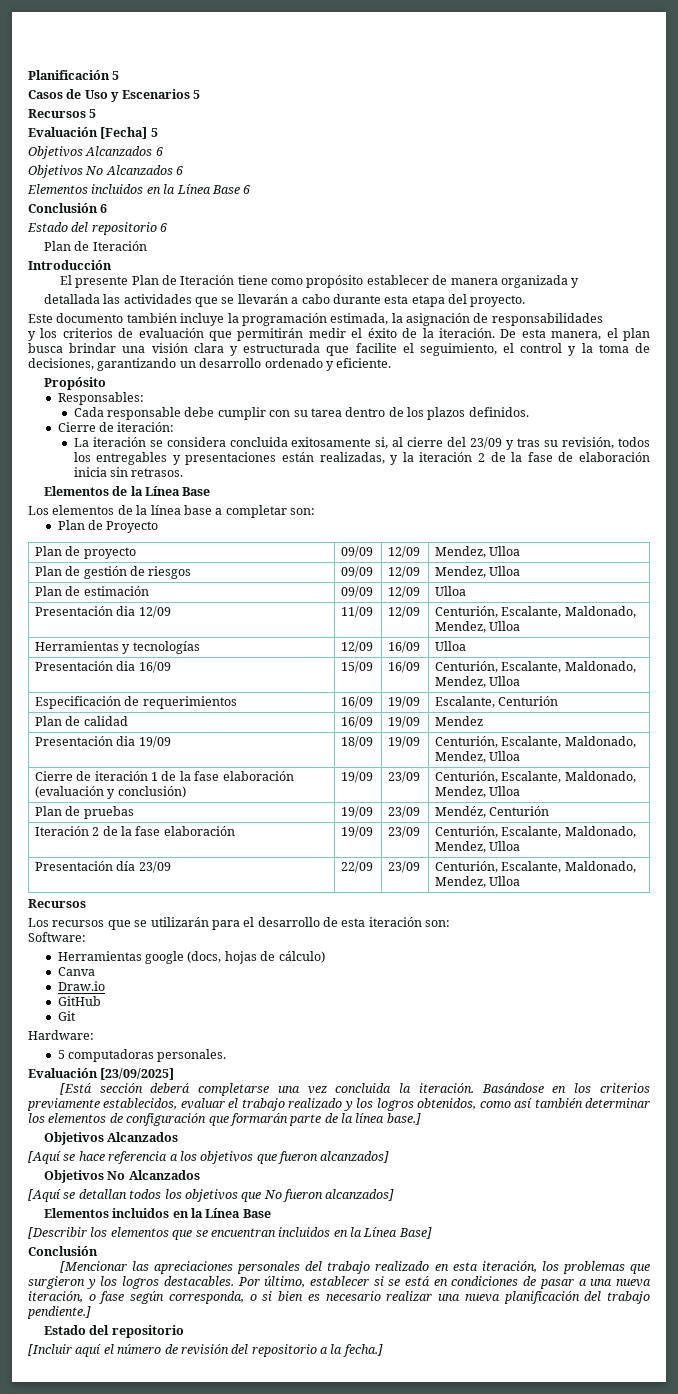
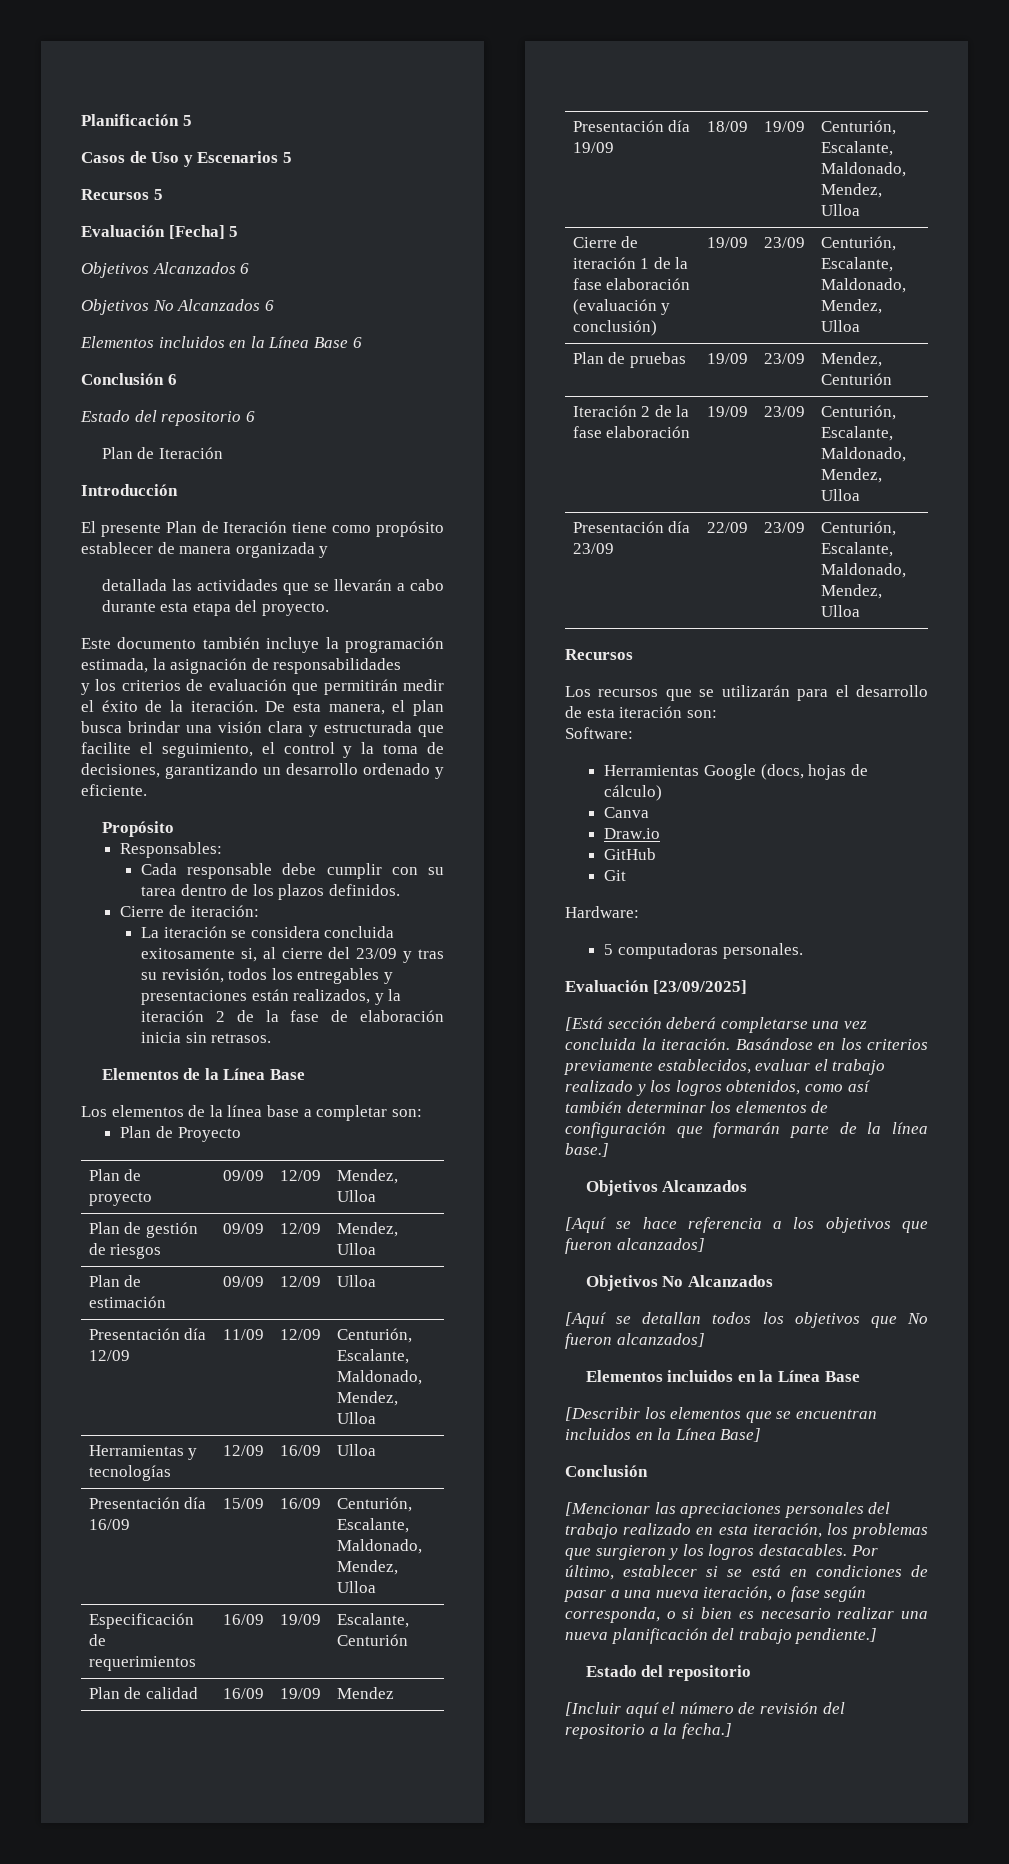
[319,452,385,464] realizadas, -> [293,989,371,1004] realizados,
[116,606,136,616] dia -> [184,1328,207,1340] día
[116,661,136,671] dia -> [184,1497,207,1509] día
[116,736,136,746] dia -> [668,120,691,132] día
[434,806,486,818] Mendéz, -> [820,352,882,367] Mendez,
[145,951,185,964] google -> [703,764,756,780] Google

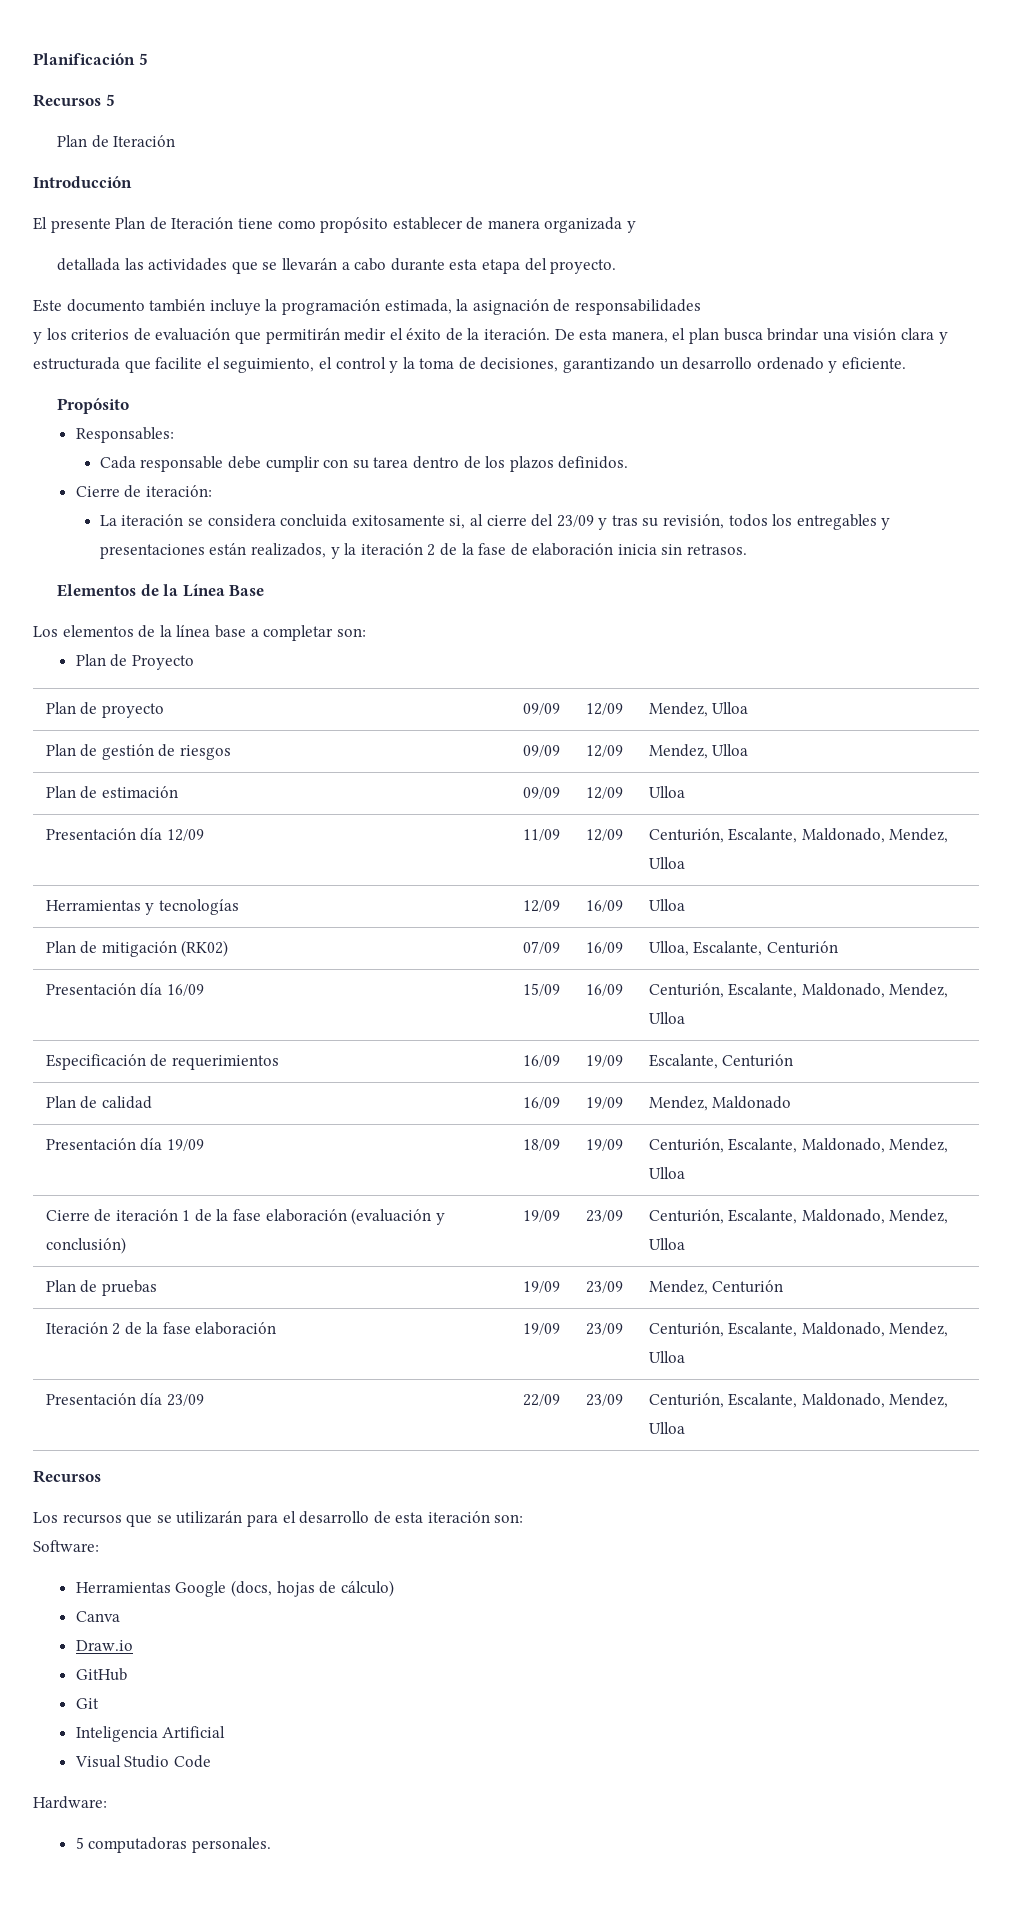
[81,151,292,167] [81,189,163,200] [81,225,239,239] [81,262,250,278] [81,299,274,315] [80,336,362,348] [81,373,177,385] [80,410,255,426] Casos de Uso y Escenarios 5 // Recursos 5 // Evaluación [Fecha] 5 // Objetivos Alcanzados 6 // Objetivos No Alcanzados 6 // Elementos incluidos en la Línea Base 6 // Conclusión 6 // Estado del repositorio 6 -> [33,94,115,107] Recursos 5
(376, 1450) none -> [45,940,229,957] [522,941,560,954] [585,942,623,954] [648,941,838,956] // Plan de mitigación (RK02) | 07/09 | 16/09 | Ulloa, Escalante, Centurión
[336,1687,394,1699] Mendez -> [648,1096,792,1111] Mendez, Maldonado
(627, 875) none -> [75,1726,226,1742] [74,1755,211,1768] // Inteligencia Artificial // Visual Studio Code
[565,980,747,994] [565,1017,867,1033] [565,1038,928,1050] [564,1059,886,1075] [565,1080,870,1096] [565,1101,829,1113] [565,1122,928,1138] [565,1143,609,1157] [585,1180,748,1196] [565,1217,928,1233] [565,1238,705,1254] [585,1275,773,1291] [565,1312,928,1328] [565,1333,705,1349] [585,1370,860,1382] [565,1407,877,1423] [565,1428,762,1442] [565,1465,648,1477] [565,1502,891,1518] [565,1523,928,1539] [565,1544,878,1560] [565,1565,928,1580] [564,1586,867,1602] [565,1607,928,1623] [565,1628,878,1644] [585,1665,751,1681] [565,1702,845,1718] [565,1723,732,1739] // Evaluación [23/09/2025] // [Está sección deberá completarse una vez concluida la iteración. Basándose en los criterios previamente establecidos, evaluar el trabajo realizado y los logros obtenidos, como así también determinar los elementos de configuración que formarán parte de la línea base.] // Objetivos Alcanzados // [Aquí se hace referencia a los objetivos que fueron alcanzados] // Objetivos No Alcanzados // [Aquí se detallan todos los objetivos que No fueron alcanzados] // Elementos incluidos en la Línea Base // [Describir los elementos que se encuentran incluidos en la Línea Base] // Conclusión // [Mencionar las apreciaciones personales del trabajo realizado en esta iteración, los problemas que surgieron y los logros destacables. Por último, establecer si se está en condiciones de pasar a una nueva iteración, o fase según corresponda, o si bien es necesario realizar una nueva planificación del trabajo pendiente.] // Estado del repositorio // [Incluir aquí el número de revisión del repositorio a la fecha.] -> (271, 1845) none

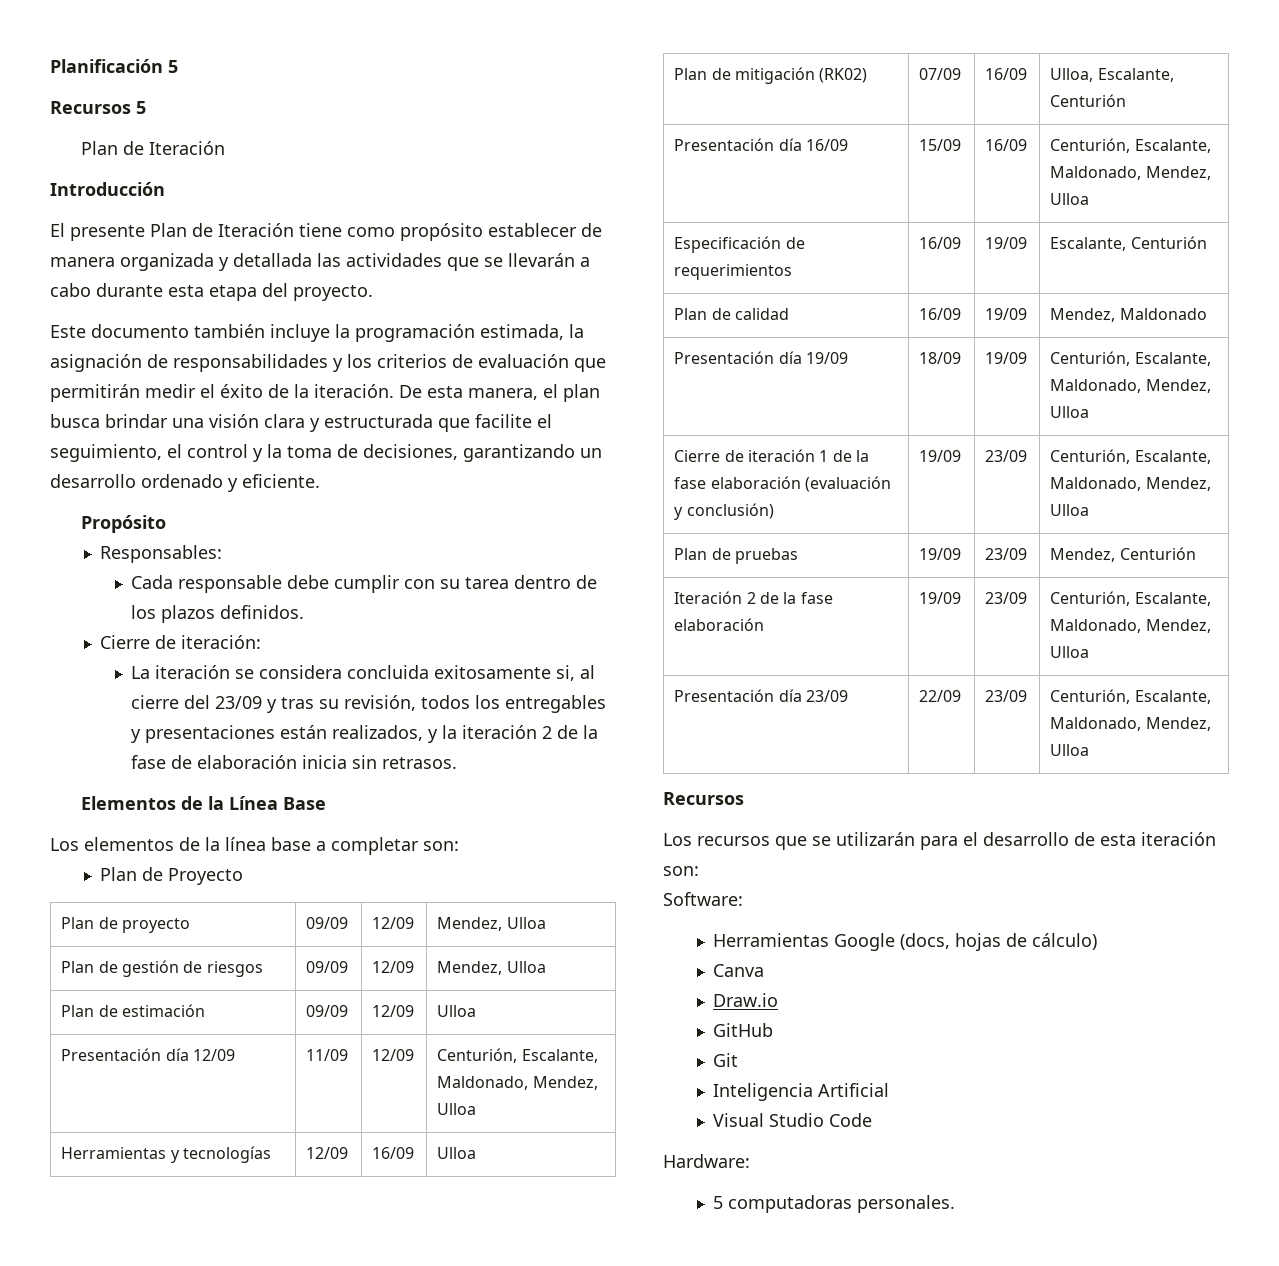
(637, 227) // -> (229, 264) none
(701, 307) // -> (328, 363) none

